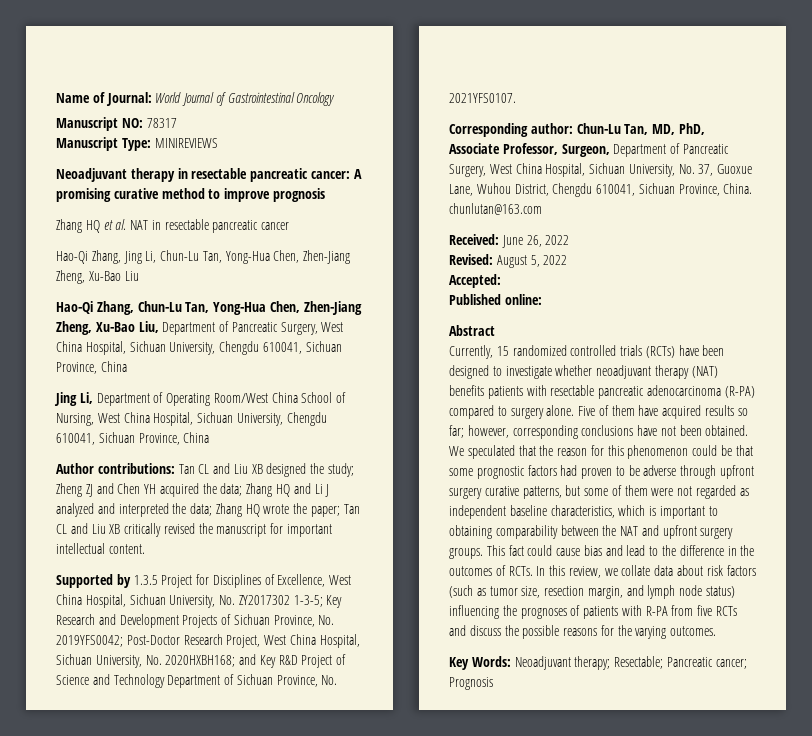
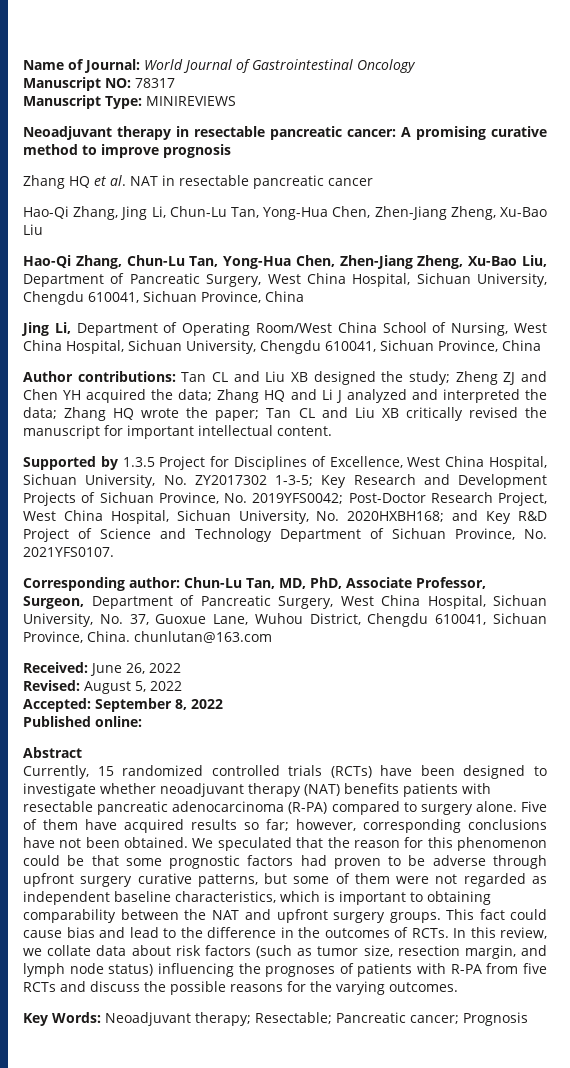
(501, 281) none -> [95,698,223,712] September 8, 2022

